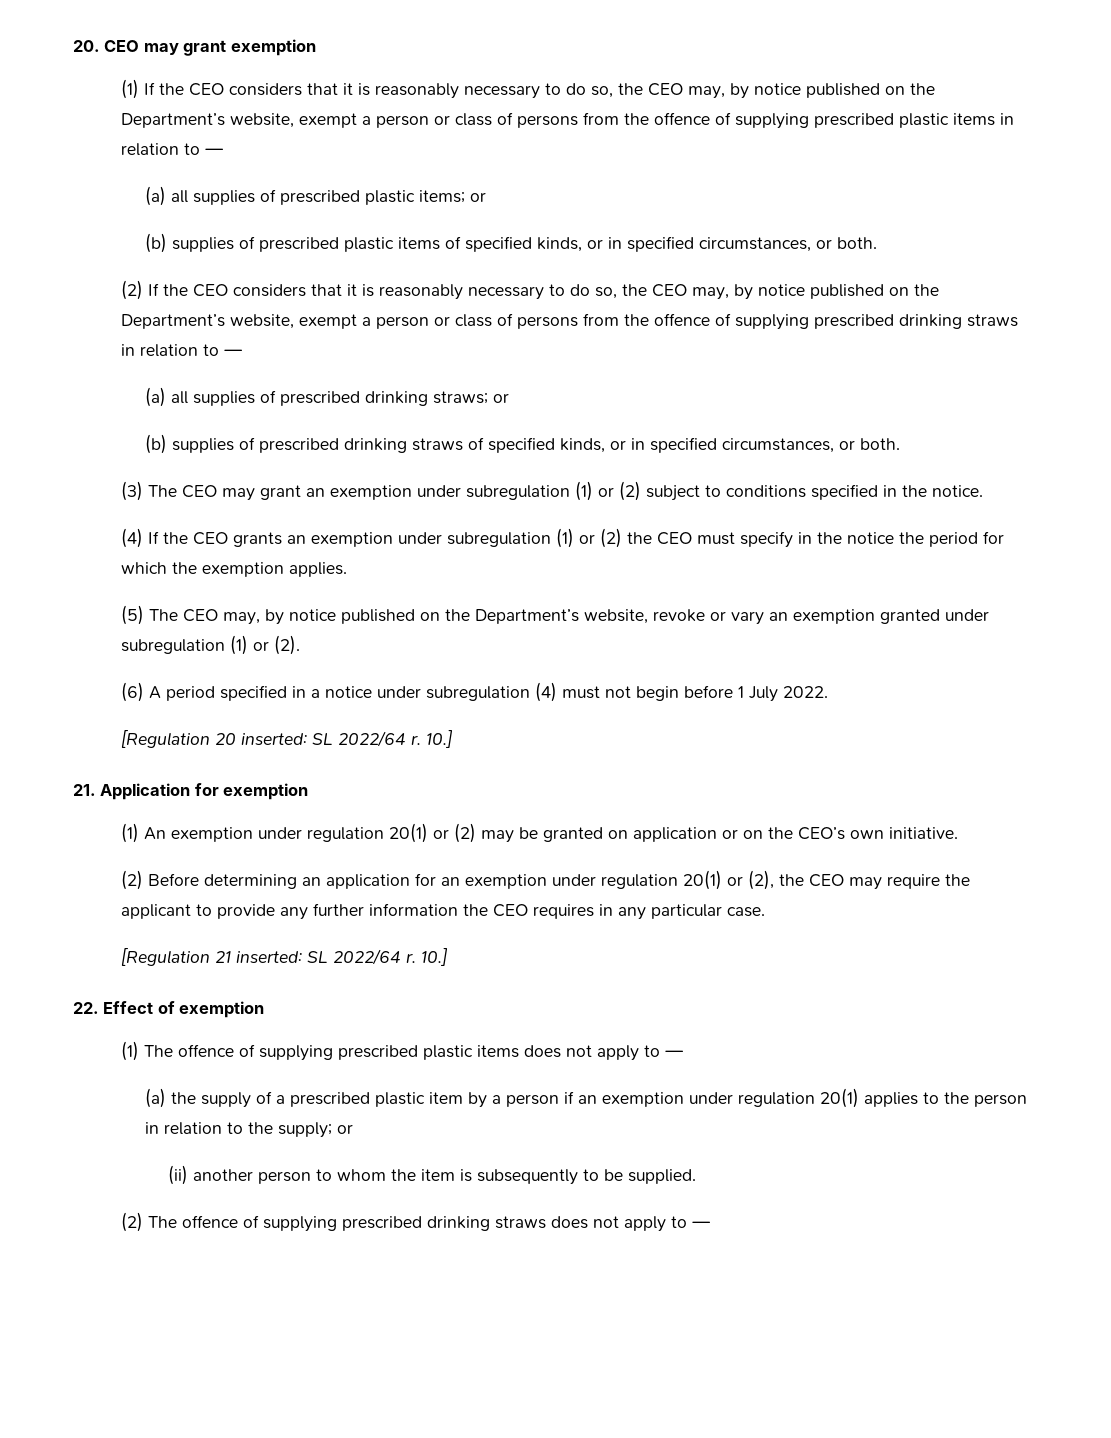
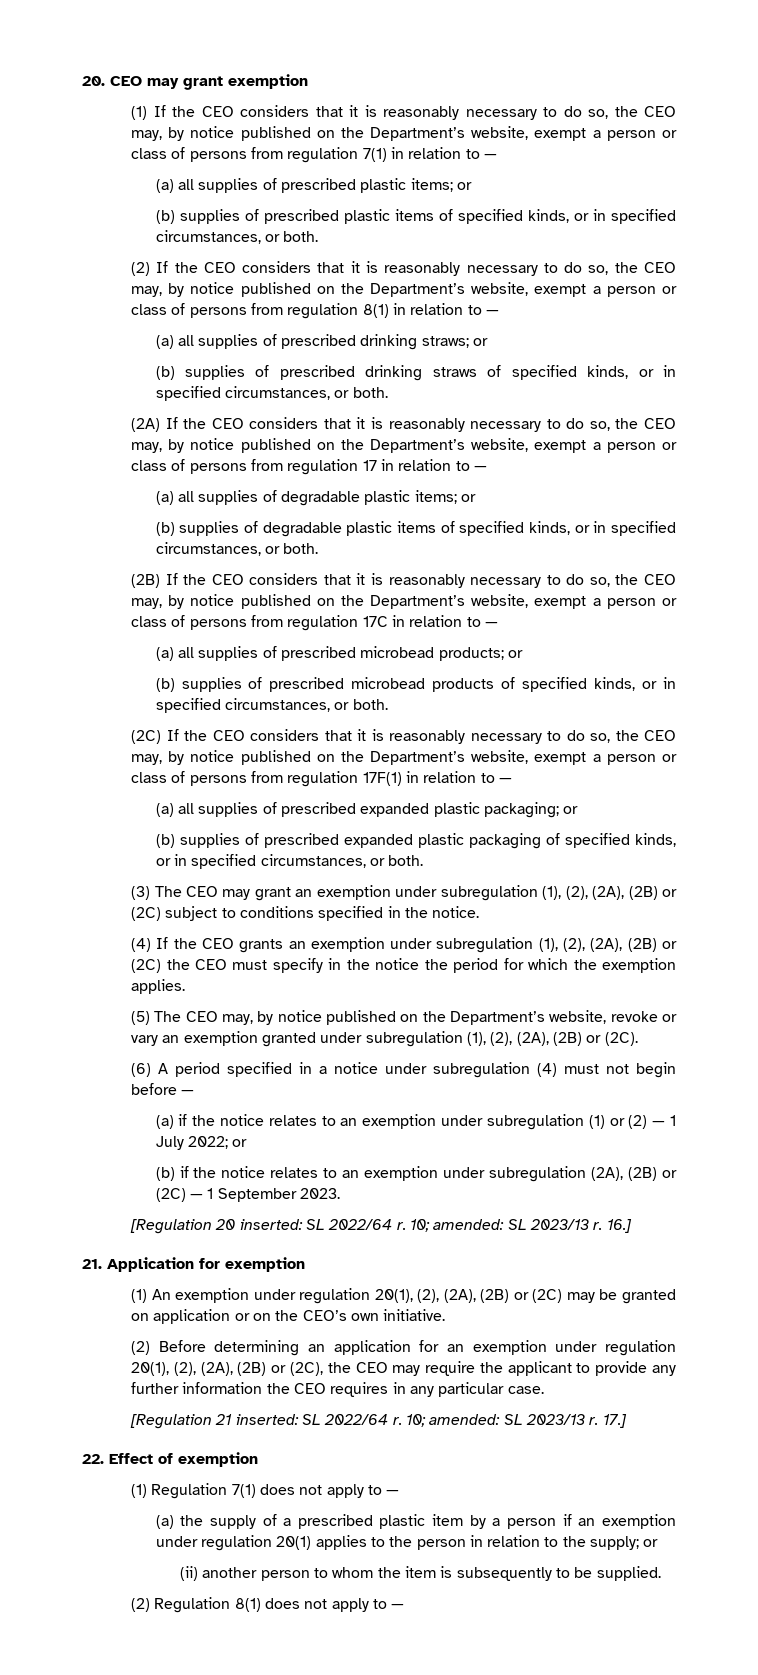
[623,112,995,129] the offence of supplying prescribed plastic items -> [287,147,387,163] regulation 7(1)
[623,313,1018,330] the offence of supplying prescribed drinking straws -> [287,303,389,319] regulation 8(1)
(900, 444) none -> [131,417,677,432] [131,438,677,453] [131,459,487,475] [155,490,476,506] [155,521,676,537] [155,542,319,556] [131,573,677,588] [131,594,677,609] [131,615,498,631] [155,646,523,661] [155,677,677,692] [155,698,388,713] [131,729,676,744] [131,750,677,765] [131,771,512,787] [155,802,579,818] [155,833,676,849] [155,854,424,869] // (2A) If the CEO considers that it is reasonably necessary to do so, the CEO may, by notice published on the Department’s website, exempt a person or class of persons from regulation 17 in relation to — // (a) all supplies of degradable plastic items; or // (b) supplies of degradable plastic items of specified kinds, or in specified circumstances, or both. // (2B) If the CEO considers that it is reasonably necessary to do so, the CEO may, by notice published on the Department’s website, exempt a person or class of persons from regulation 17C in relation to — // (a) all supplies of prescribed microbead products; or // (b) supplies of prescribed microbead products of specified kinds, or in specified circumstances, or both. // (2C) If the CEO considers that it is reasonably necessary to do so, the CEO may, by notice published on the Department’s website, exempt a person or class of persons from regulation 17F(1) in relation to — // (a) all supplies of prescribed expanded plastic packaging; or // (b) supplies of prescribed expanded plastic packaging of specified kinds, or in specified circumstances, or both.
[574,481,641,501] (1) or (2) -> [542,886,677,900] [131,907,162,921] (1), (2), (2A), (2B) or (2C)
[555,528,622,548] (1) or (2) -> [538,938,677,952] [131,959,162,973] (1), (2), (2A), (2B) or (2C)
[229,635,300,655] (1) or (2). -> [466,1032,638,1046] (1), (2), (2A), (2B) or (2C).
[737,686,828,702] 1 July 2022. -> [181,1090,195,1095] [155,1114,676,1130] [155,1136,248,1150] [155,1166,678,1182] [155,1188,340,1202] — // (a) if the notice relates to an exemption under subregulation (1) or (2) — 1 July 2022; or // (b) if the notice relates to an exemption under subregulation (2A), (2B) or (2C) — 1 September 2023.
[425,730,453,748] 10.] -> [409,1219,632,1233] 10; amended: SL 2023/13 r. 16.]
[388,823,476,843] 20(1) or (2) -> [374,1289,563,1303] 20(1), (2), (2A), (2B) or (2C)
[682,870,774,890] 20(1) or (2), -> [131,1362,323,1376] 20(1), (2), (2A), (2B) or (2C),
[420,948,448,966] 10.] -> [405,1414,627,1428] 10; amended: SL 2023/13 r. 17.]
[143,1044,519,1061] The offence of supplying prescribed plastic items -> [151,1483,256,1499] Regulation 7(1)
[147,1215,546,1232] The offence of supplying prescribed drinking straws -> [154,1597,261,1613] Regulation 8(1)

